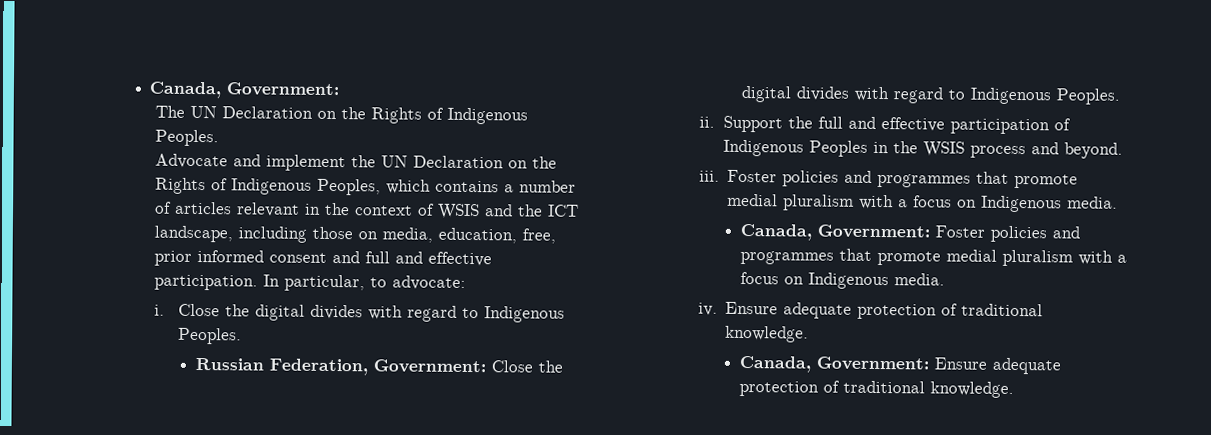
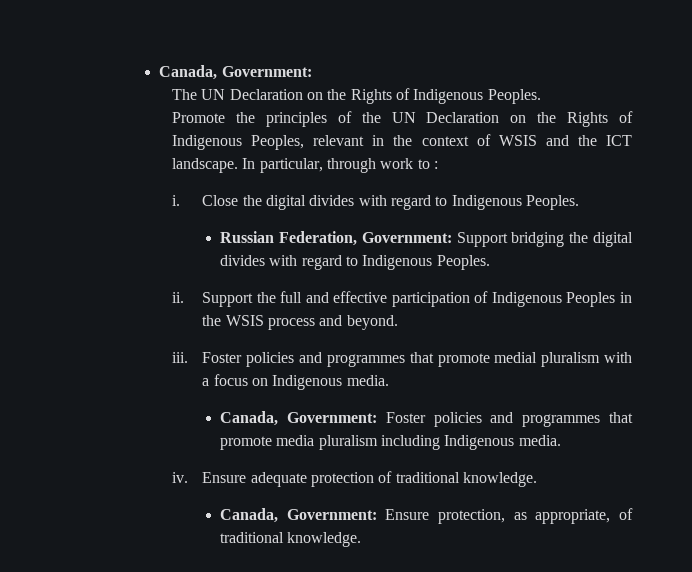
[154,153,346,172] Advocate and implement -> [172,111,352,127] Promote the principles of
[385,179,576,194] [154,201,232,215] which contains a number of articles -> (305, 142) none
[153,225,556,244] [153,250,492,267] [153,274,466,292] landscape, including those on media, education, free, prior informed consent and full and effective participation. In particular, to advocate: -> [172,158,438,173] landscape. In particular, through work to :
[490,360,533,373] Close -> [456,232,565,247] Support bridging
[945,249,1127,267] [739,271,804,285] medial pluralism with a focus on -> [276,435,440,450] media pluralism including
[991,357,1061,375] [738,380,819,397] adequate protection -> [437,509,611,524] protection, as appropriate,

